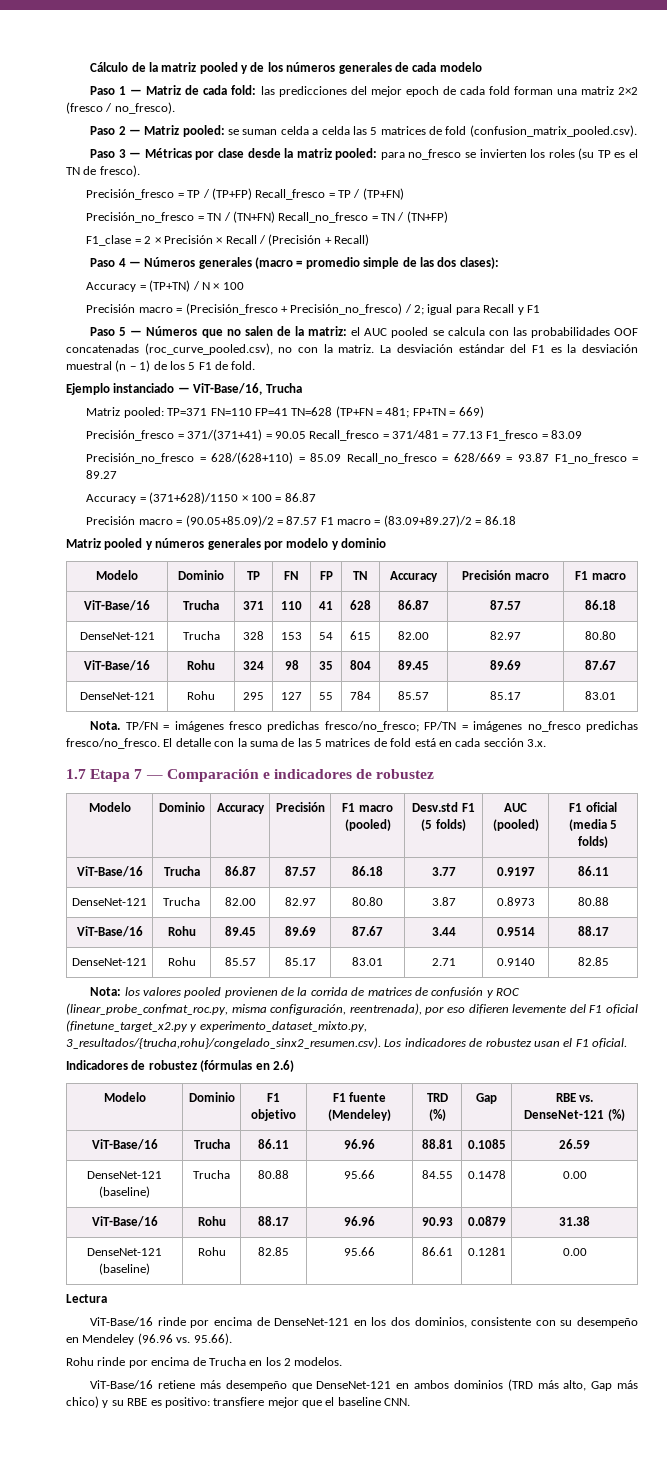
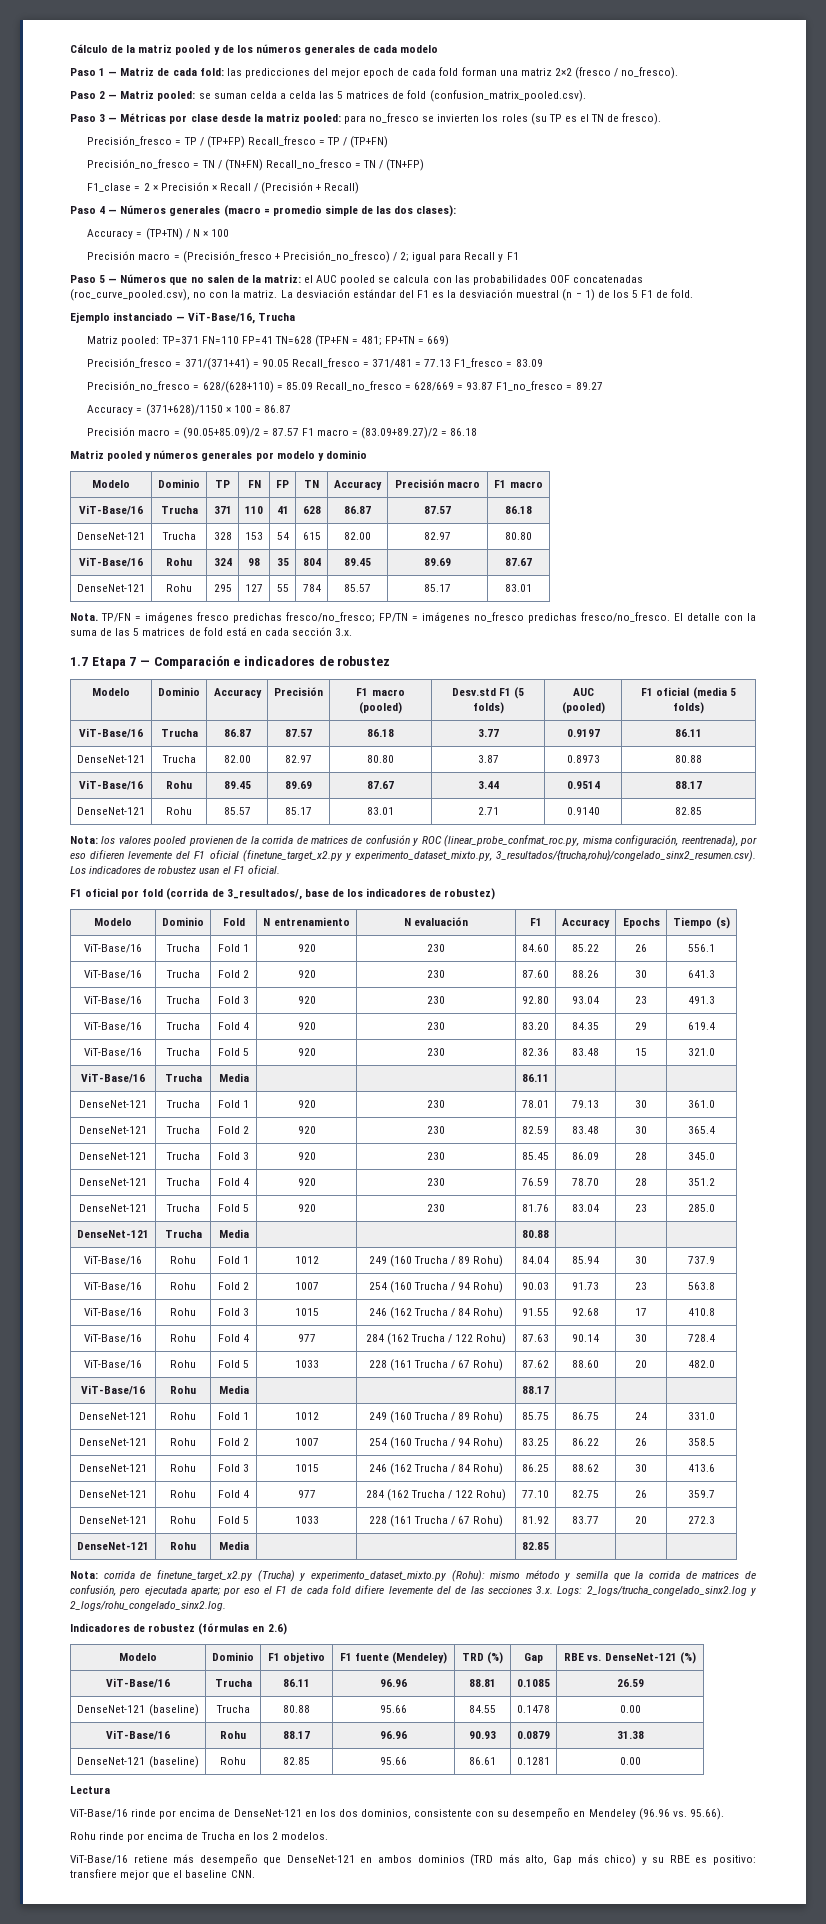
(627, 1043) none -> [70,888,496,900] [94,918,132,926] [162,917,204,926] [222,918,245,926] [263,917,350,926] [403,917,469,926] [529,918,542,926] [562,918,610,928] [622,918,660,928] [673,917,730,929] [84,944,142,953] [165,944,200,952] [217,944,250,952] [297,944,316,952] [427,944,446,952] [522,944,549,952] [572,944,599,952] [635,944,647,952] [688,944,715,952] [84,970,142,979] [165,970,200,978] [217,970,250,978] [297,970,316,978] [427,970,446,978] [522,970,549,978] [572,970,599,978] [635,970,647,978] [688,970,715,978] [84,996,142,1005] [165,996,200,1004] [217,996,250,1004] [297,996,316,1004] [427,996,446,1004] [522,996,549,1004] [572,996,599,1004] [635,996,647,1004] [688,996,715,1004] [84,1022,142,1031] [165,1022,200,1030] [217,1022,250,1030] [297,1022,316,1030] [427,1022,446,1030] [522,1022,549,1030] [572,1022,599,1030] [635,1022,647,1030] [688,1022,715,1030] [84,1048,142,1057] [165,1048,200,1056] [217,1048,250,1056] [297,1048,316,1056] [427,1048,446,1056] [522,1048,549,1056] [572,1048,599,1056] [635,1048,647,1056] [688,1048,715,1056] [81,1073,145,1083] [164,1074,202,1082] [218,1073,249,1082] [522,1074,549,1082] [79,1100,147,1108] [165,1100,200,1108] [217,1100,250,1108] [297,1100,316,1108] [427,1100,446,1108] [522,1100,549,1108] [572,1100,599,1108] [635,1100,647,1108] [688,1100,715,1108] [79,1126,147,1134] [165,1126,200,1134] [217,1126,250,1134] [297,1126,316,1134] [427,1126,446,1134] [522,1126,549,1134] [572,1126,599,1134] [635,1126,647,1134] [688,1126,715,1134] [79,1152,147,1160] [165,1152,200,1160] [217,1152,250,1160] [297,1152,316,1160] [427,1152,446,1160] [522,1152,549,1160] [572,1152,599,1160] [635,1152,647,1160] [688,1152,715,1160] [79,1178,147,1186] [165,1178,200,1186] [217,1178,250,1186] [297,1178,316,1186] [427,1178,446,1186] [522,1178,549,1186] [572,1178,599,1186] [635,1178,647,1186] [688,1178,715,1186] [79,1204,147,1212] [165,1204,200,1212] [217,1204,250,1212] [297,1204,316,1212] [427,1204,446,1212] [522,1204,549,1212] [572,1204,599,1212] [635,1204,647,1212] [688,1204,715,1212] [77,1230,149,1238] [164,1230,202,1238] [218,1229,249,1238] [522,1230,549,1238] [84,1256,142,1265] [170,1256,196,1264] [217,1256,250,1264] [294,1256,319,1264] [368,1255,504,1267] [522,1256,549,1264] [572,1256,599,1264] [635,1256,647,1264] [688,1256,715,1264] [84,1282,142,1291] [170,1282,196,1290] [217,1282,250,1290] [294,1282,319,1290] [368,1281,504,1293] [522,1282,549,1290] [572,1282,599,1290] [635,1282,647,1290] [688,1282,715,1290] [84,1308,142,1317] [170,1308,196,1316] [217,1308,250,1316] [294,1308,319,1316] [368,1307,504,1319] [522,1308,549,1316] [572,1308,599,1316] [635,1308,647,1316] [688,1308,715,1316] [84,1334,142,1343] [170,1334,196,1342] [217,1334,250,1342] [297,1334,316,1342] [365,1333,507,1345] [522,1334,549,1342] [572,1334,599,1342] [635,1334,647,1342] [688,1334,715,1342] [84,1360,142,1369] [170,1360,196,1368] [217,1360,250,1368] [294,1360,319,1368] [368,1359,504,1371] [522,1360,549,1368] [572,1360,599,1368] [635,1360,647,1368] [688,1360,715,1368] [81,1385,145,1395] [170,1386,196,1394] [218,1385,249,1394] [522,1386,549,1394] [79,1412,147,1420] [170,1412,196,1420] [217,1412,250,1420] [294,1412,319,1420] [368,1411,504,1423] [522,1412,549,1420] [572,1412,599,1420] [635,1412,647,1420] [688,1412,715,1420] [79,1438,147,1446] [170,1438,196,1446] [217,1438,250,1446] [294,1438,319,1446] [368,1437,504,1449] [522,1438,549,1446] [572,1438,599,1446] [635,1438,647,1446] [688,1438,715,1446] [79,1464,147,1472] [170,1464,196,1472] [217,1464,250,1472] [294,1464,319,1472] [368,1463,504,1475] [522,1464,549,1472] [572,1464,599,1472] [635,1464,647,1472] [688,1464,715,1472] [79,1490,147,1498] [170,1490,196,1498] [217,1490,250,1498] [297,1490,316,1498] [365,1489,507,1501] [522,1490,549,1498] [572,1490,599,1498] [635,1490,647,1498] [688,1490,715,1498] [79,1516,147,1524] [170,1516,196,1524] [217,1516,250,1524] [294,1516,319,1524] [368,1515,504,1527] [522,1516,549,1524] [572,1516,599,1524] [635,1516,647,1524] [688,1516,715,1524] [77,1542,149,1550] [170,1542,196,1550] [218,1541,249,1550] [522,1542,549,1550] [70,1570,756,1582] [70,1585,756,1596] [70,1601,226,1611] // F1 oficial por fold (corrida de 3_resultados/, base de los indicadores de robustez) // Modelo | Dominio | Fold | N entrenamiento | N evaluación | F1 | Accuracy | Epochs | Tiempo (s) // ViT-Base/16 | Trucha | Fold 1 | 920 | 230 | 84.60 | 85.22 | 26 | 556.1 // ViT-Base/16 | Trucha | Fold 2 | 920 | 230 | 87.60 | 88.26 | 30 | 641.3 // ViT-Base/16 | Trucha | Fold 3 | 920 | 230 | 92.80 | 93.04 | 23 | 491.3 // ViT-Base/16 | Trucha | Fold 4 | 920 | 230 | 83.20 | 84.35 | 29 | 619.4 // ViT-Base/16 | Trucha | Fold 5 | 920 | 230 | 82.36 | 83.48 | 15 | 321.0 // ViT-Base/16 | Trucha | Media | | | 86.11 | | | // DenseNet-121 | Trucha | Fold 1 | 920 | 230 | 78.01 | 79.13 | 30 | 361.0 // DenseNet-121 | Trucha | Fold 2 | 920 | 230 | 82.59 | 83.48 | 30 | 365.4 // DenseNet-121 | Trucha | Fold 3 | 920 | 230 | 85.45 | 86.09 | 28 | 345.0 // DenseNet-121 | Trucha | Fold 4 | 920 | 230 | 76.59 | 78.70 | 28 | 351.2 // DenseNet-121 | Trucha | Fold 5 | 920 | 230 | 81.76 | 83.04 | 23 | 285.0 // DenseNet-121 | Trucha | Media | | | 80.88 | | | // ViT-Base/16 | Rohu | Fold 1 | 1012 | 249 (160 Trucha / 89 Rohu) | 84.04 | 85.94 | 30 | 737.9 // ViT-Base/16 | Rohu | Fold 2 | 1007 | 254 (160 Trucha / 94 Rohu) | 90.03 | 91.73 | 23 | 563.8 // ViT-Base/16 | Rohu | Fold 3 | 1015 | 246 (162 Trucha / 84 Rohu) | 91.55 | 92.68 | 17 | 410.8 // ViT-Base/16 | Rohu | Fold 4 | 977 | 284 (162 Trucha / 122 Rohu) | 87.63 | 90.14 | 30 | 728.4 // ViT-Base/16 | Rohu | Fold 5 | 1033 | 228 (161 Trucha / 67 Rohu) | 87.62 | 88.60 | 20 | 482.0 // ViT-Base/16 | Rohu | Media | | | 88.17 | | | // DenseNet-121 | Rohu | Fold 1 | 1012 | 249 (160 Trucha / 89 Rohu) | 85.75 | 86.75 | 24 | 331.0 // DenseNet-121 | Rohu | Fold 2 | 1007 | 254 (160 Trucha / 94 Rohu) | 83.25 | 86.22 | 26 | 358.5 // DenseNet-121 | Rohu | Fold 3 | 1015 | 246 (162 Trucha / 84 Rohu) | 86.25 | 88.62 | 30 | 413.6 // DenseNet-121 | Rohu | Fold 4 | 977 | 284 (162 Trucha / 122 Rohu) | 77.10 | 82.75 | 26 | 359.7 // DenseNet-121 | Rohu | Fold 5 | 1033 | 228 (161 Trucha / 67 Rohu) | 81.92 | 83.77 | 20 | 272.3 // DenseNet-121 | Rohu | Media | | | 82.85 | | | // Nota: corrida de finetune_target_x2.py (Trucha) y experimento_dataset_mixto.py (Rohu): mismo método y semilla que la corrida de matrices de confusión, pero ejecutada aparte; por eso el F1 de cada fold difiere levemente del de las secciones 3.x. Logs: 2_logs/trucha_congelado_sinx2.log y 2_logs/rohu_congelado_sinx2.log.

